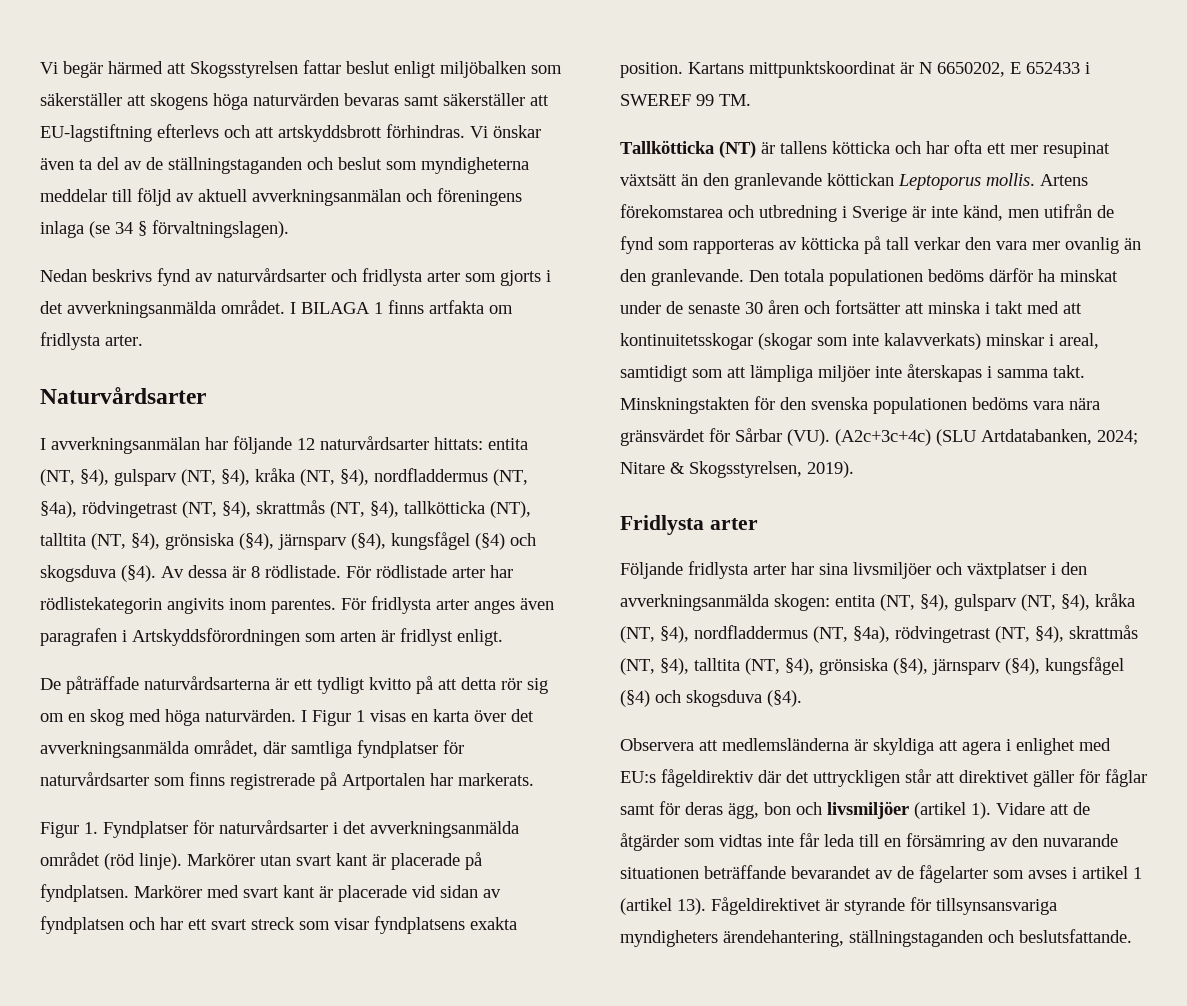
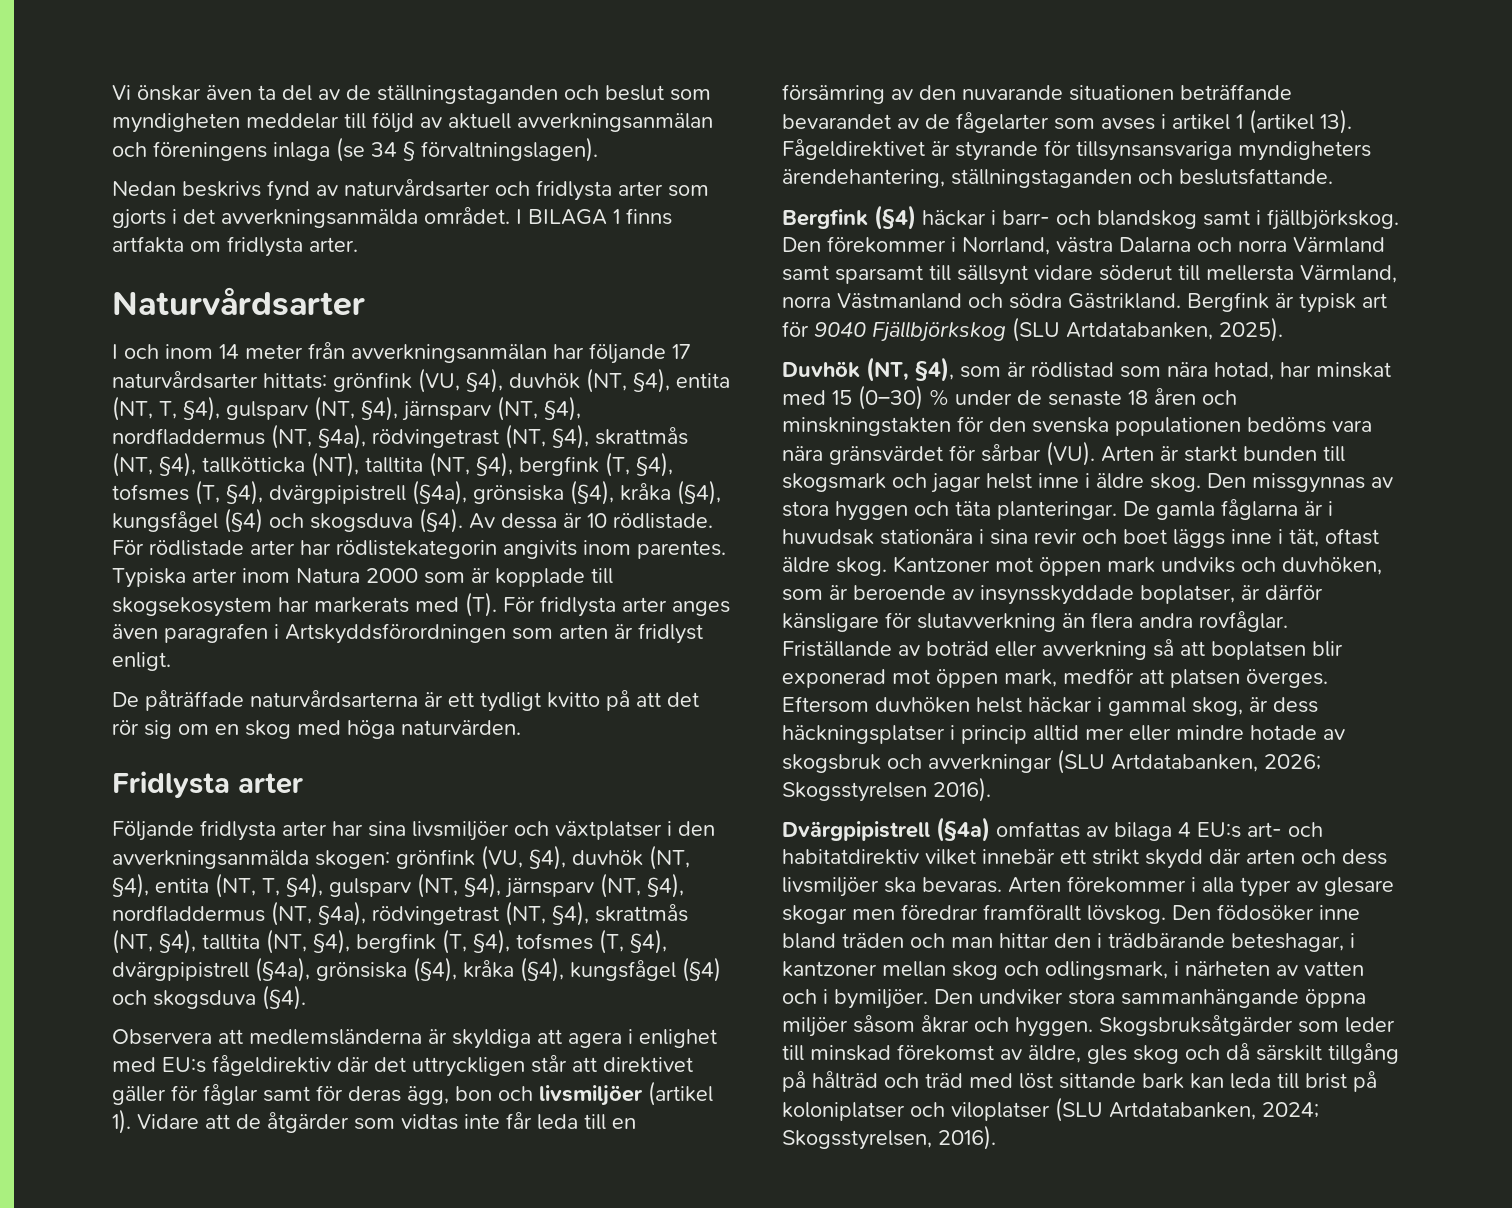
[40,60,562,78] [40,93,549,110] [40,124,488,142] Vi begär härmed att Skogsstyrelsen fattar beslut enligt miljöbalken som säkerställer att skogens höga naturvärden bevaras samt säkerställer att EU-lagstiftning efterlevs och att artskyddsbrott förhindras. Vi -> [112,85,131,100] Vi
[421,157,529,174] myndigheterna -> [112,113,240,133] myndigheten
(46, 444) none -> [124,342,345,359] och inom 14 meter från
[297,438,315,450] 12 -> [672,344,691,359] 17
[488,438,528,450] [40,468,295,486] entita (NT, §4), gulsparv (NT, §4), kråka -> [333,368,730,393] [112,396,491,421] grönfink (VU, §4), duvhök (NT, §4), entita (NT, T, §4), gulsparv (NT, §4), järnsparv
[165,533,347,550] grönsiska (§4), järnsparv -> [519,452,673,477] [112,480,671,505] bergfink (T, §4), tofsmes (T, §4), dvärgpipistrell (§4a), grönsiska (§4), kråka
[251,566,260,578] 8 -> [587,513,607,528] 10
(336, 606) none -> [112,568,613,588] [112,592,497,617] Typiska arter inom Natura 2000 som är kopplade till skogsekosystem har markerats med (T).
[461,677,496,690] detta -> [667,692,699,707] det
[301,709,534,726] [40,740,464,758] [40,772,534,790] [40,820,519,838] [40,852,482,870] [40,884,501,902] [40,916,517,934] [620,61,1090,78] [620,94,751,106] [620,140,1110,158] [620,173,1088,190] [620,204,1114,222] [620,236,1141,254] [620,268,1118,286] [620,300,1082,314] [620,333,1099,350] [620,364,1085,382] [620,396,1100,414] [620,428,1138,446] [620,461,854,478] I Figur 1 visas en karta över det avverkningsanmälda området, där samtliga fyndplatser för naturvårdsarter som finns registrerade på Artportalen har markerats. // Figur 1. Fyndplatser för naturvårdsarter i det avverkningsanmälda området (röd linje). Markörer utan svart kant är placerade på fyndplatsen. Markörer med svart kant är placerade vid sidan av fyndplatsen och har ett svart streck som visar fyndplatsens exakta position. Kartans mittpunktskoordinat är N 6650202, E 652433 i SWEREF 99 TM. // Tallkötticka (NT) är tallens kötticka och har ofta ett mer resupinat växtsätt än den granlevande köttickan Leptoporus mollis. Artens förekomstarea och utbredning i Sverige är inte känd, men utifrån de fynd som rapporteras av kötticka på tall verkar den vara mer ovanlig än den granlevande. Den totala populationen bedöms därför ha minskat under de senaste 30 åren och fortsätter att minska i takt med att kontinuitetsskogar (skogar som inte kalavverkats) minskar i areal, samtidigt som att lämpliga miljöer inte återskapas i samma takt. Minskningstakten för den svenska populationen bedöms vara nära gränsvärdet för Sårbar (VU). (A2c+3c+4c) (SLU Artdatabanken, 2024; Nitare & Skogsstyrelsen, 2019). -> (521, 727) none
[835,593,1135,611] entita (NT, §4), gulsparv (NT, §4), kråka -> [396,845,690,870] [112,873,594,898] grönfink (VU, §4), duvhök (NT, §4), entita (NT, T, §4), gulsparv (NT, §4), järnsparv
[819,658,1001,675] grönsiska (§4), järnsparv -> [356,929,667,954] [112,957,514,982] bergfink (T, §4), tofsmes (T, §4), dvärgpipistrell (§4a), grönsiska (§4), kråka
(1132, 936) none -> [782,205,1399,230] [782,236,1385,255] [782,265,1397,285] [782,292,1387,313] [782,317,1283,342] [782,357,1391,382] [782,385,1237,410] [782,416,1372,436] [782,441,1345,466] [782,473,1393,493] [782,499,1333,521] [782,528,1379,548] [782,556,1382,576] [782,584,1323,605] [782,611,1288,632] [782,639,1343,660] [782,668,1328,688] [782,696,1318,716] [782,725,1345,744] [782,749,1321,774] [782,777,991,802] [782,817,1323,842] [782,849,1387,869] [782,876,1394,897] [782,904,1360,924] [782,933,1355,952] [782,961,1364,980] [782,989,1366,1009] [782,1015,1395,1037] [782,1043,1399,1064] [782,1071,1377,1092] [782,1097,1319,1122] [782,1125,996,1150] // Bergfink (§4) häckar i barr- och blandskog samt i fjällbjörkskog. Den förekommer i Norrland, västra Dalarna och norra Värmland samt sparsamt till sällsynt vidare söderut till mellersta Värmland, norra Västmanland och södra Gästrikland. Bergfink är typisk art för 9040 Fjällbjörkskog (SLU Artdatabanken, 2025). // Duvhök (NT, §4), som är rödlistad som nära hotad, har minskat med 15 (0–30) % under de senaste 18 åren och minskningstakten för den svenska populationen bedöms vara nära gränsvärdet för sårbar (VU). Arten är starkt bunden till skogsmark och jagar helst inne i äldre skog. Den missgynnas av stora hyggen och täta planteringar. De gamla fåglarna är i huvudsak stationära i sina revir och boet läggs inne i tät, oftast äldre skog. Kantzoner mot öppen mark undviks och duvhöken, som är beroende av insynsskyddade boplatser, är därför känsligare för slutavverkning än flera andra rovfåglar. Friställande av boträd eller avverkning så att boplatsen blir exponerad mot öppen mark, medför att platsen överges. Eftersom duvhöken helst häckar i gammal skog, är dess häckningsplatser i princip alltid mer eller mindre hotade av skogsbruk och avverkningar (SLU Artdatabanken, 2026; Skogsstyrelsen 2016). // Dvärgpipistrell (§4a) omfattas av bilaga 4 EU:s art- och habitatdirektiv vilket innebär ett strikt skydd där arten och dess livsmiljöer ska bevaras. Arten förekommer i alla typer av glesare skogar men föredrar framförallt lövskog. Den födosöker inne bland träden och man hittar den i trädbärande beteshagar, i kantzoner mellan skog och odlingsmark, i närheten av vatten och i bymiljöer. Den undviker stora sammanhängande öppna miljöer såsom åkrar och hyggen. Skogsbruksåtgärder som leder till minskad förekomst av äldre, gles skog och då särskilt tillgång på hålträd och träd med löst sittande bark kan leda till brist på koloniplatser och viloplatser (SLU Artdatabanken, 2024; Skogsstyrelsen, 2016).

